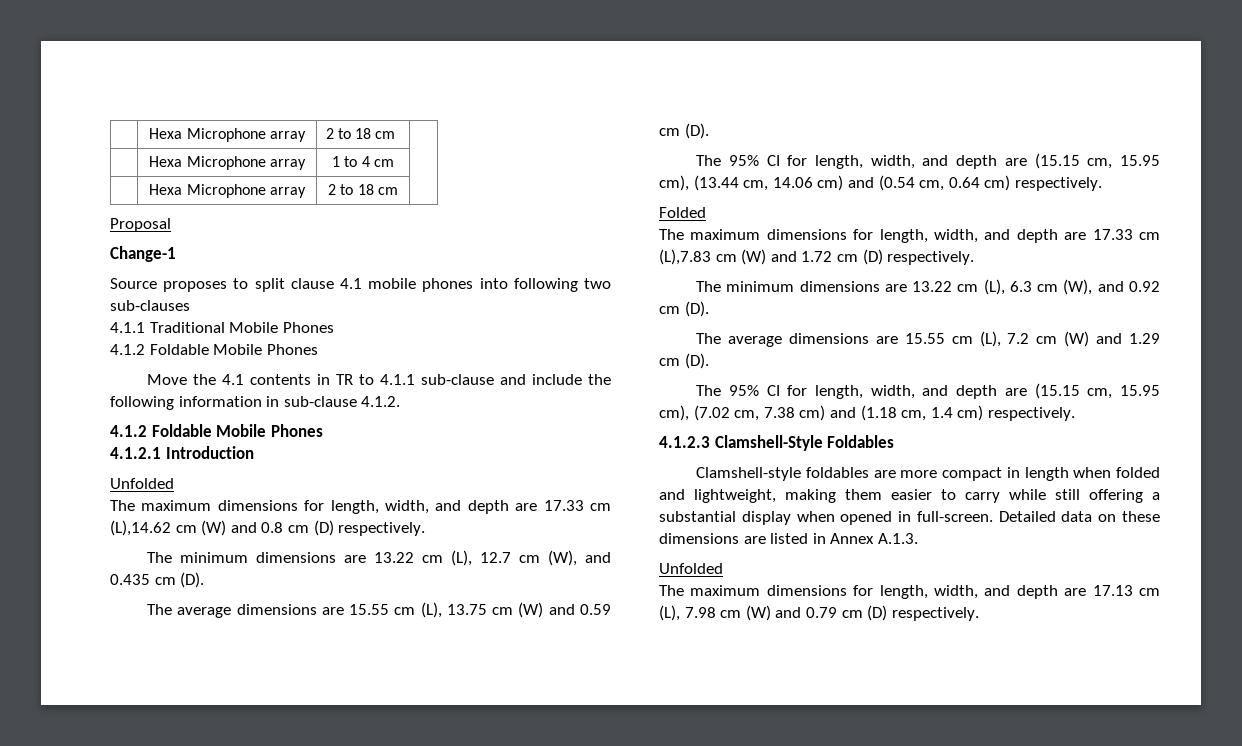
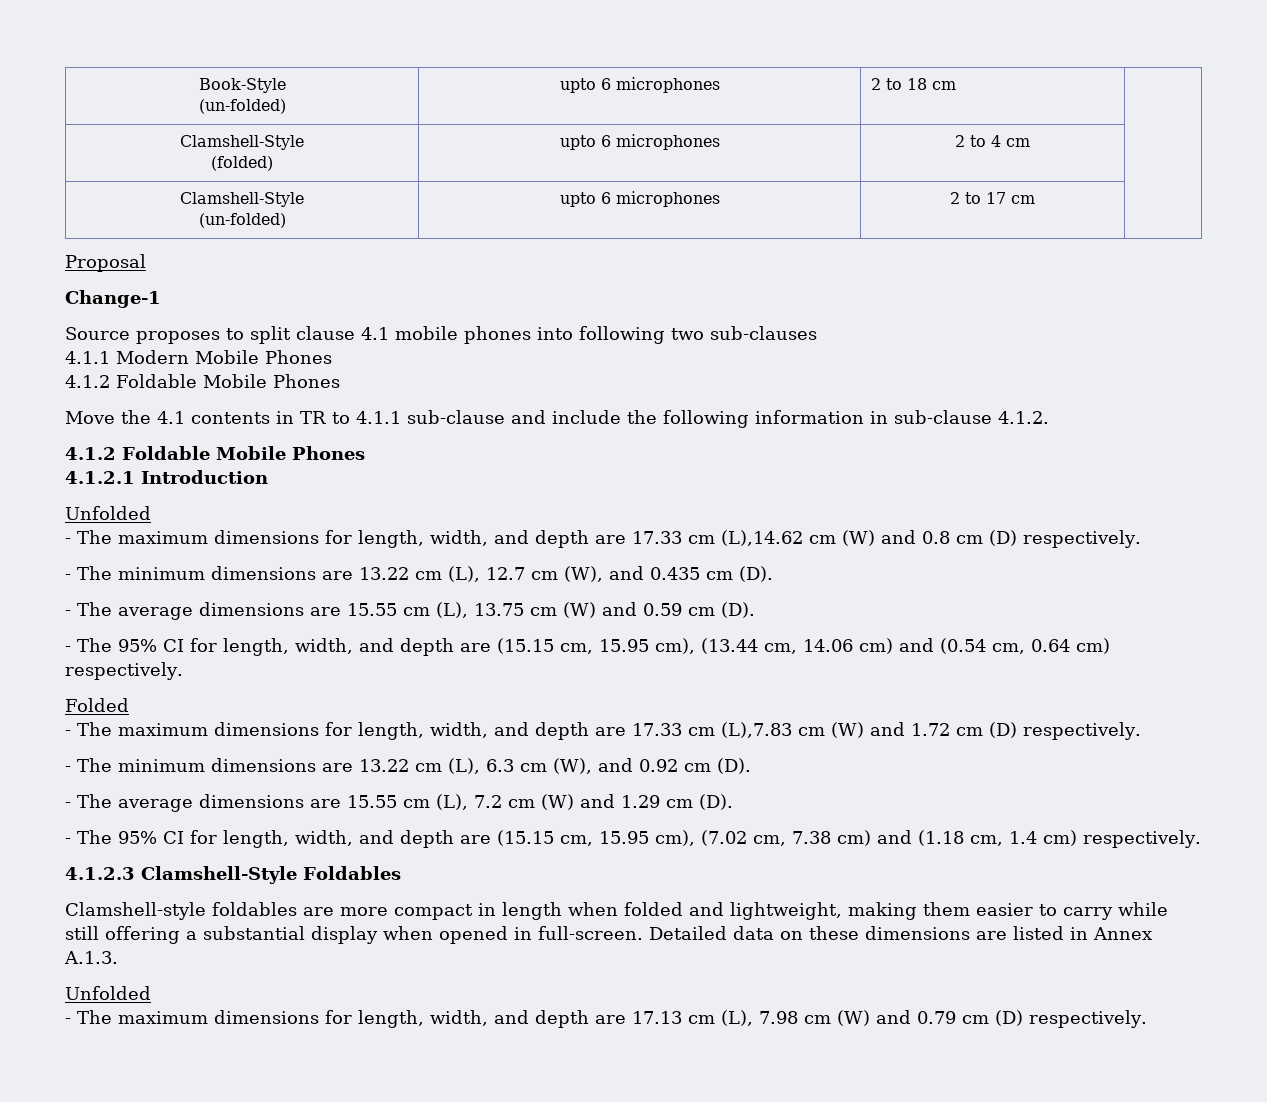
[149,128,306,142] [325,128,396,139] [149,156,306,170] [332,156,394,167] [149,184,306,198] [328,184,374,195] | Hexa Microphone array | 2 to 18 cm | // | Hexa Microphone array | 1 to 4 cm | // | Hexa Microphone array | 2 to 18 -> [198,78,286,93] [198,99,286,114] [559,77,720,93] [871,78,957,90] [180,135,304,150] [211,156,273,171] [559,134,720,150] [955,135,1030,147] [180,192,304,207] [198,213,286,228] [559,191,720,207] [950,192,1006,204] Book-Style // (un-folded) | upto 6 microphones | 2 to 18 cm | // Clamshell-Style // (folded) | upto 6 microphones | 2 to 4 cm | // Clamshell-Style // (un-folded) | upto 6 microphones | 2 to 17
[149,322,225,333] Traditional -> [116,350,189,364] Modern
(174, 483) none -> [65,538,71,544] -
(426, 529) none -> [65,574,71,580] -
(205, 580) none -> [65,610,71,616] -
(709, 131) none -> [65,646,71,652] -
(706, 212) none -> [65,730,71,736] -
(975, 258) none -> [65,766,71,772] -
(709, 309) none -> [65,802,71,808] -
(709, 361) none -> [65,838,71,844] -
(723, 568) none -> [65,1018,71,1024] -

